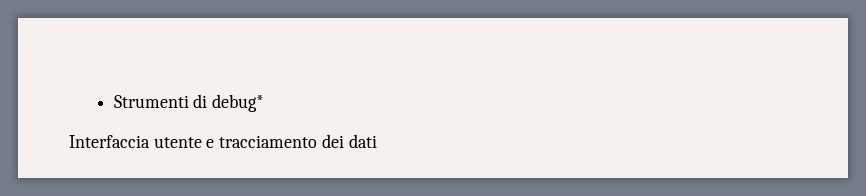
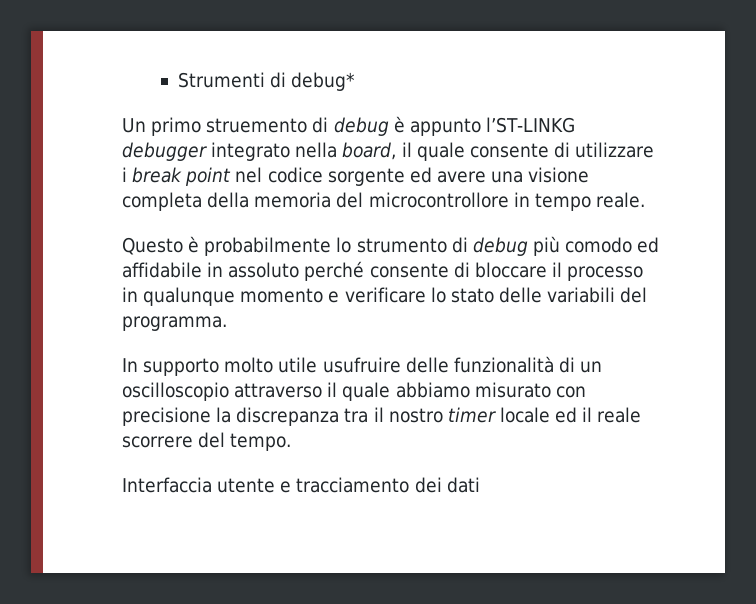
(265, 103) none -> [122,116,575,136] [122,142,655,161] [122,167,590,186] [122,192,645,211] [122,236,660,256] [122,261,644,281] [122,287,648,306] [122,316,227,331] [122,356,603,376] [122,382,586,401] [122,407,642,426] [122,432,292,451] // Un primo struemento di debug è appunto l’ST-LINKG debugger integrato nella board, il quale consente di utilizzare i break point nel codice sorgente ed avere una visione completa della memoria del microcontrollore in tempo reale. // Questo è probabilmente lo strumento di debug più comodo ed affidabile in assoluto perché consente di bloccare il processo in qualunque momento e verificare lo stato delle variabili del programma. // In supporto molto utile usufruire delle funzionalità di un oscilloscopio attraverso il quale abbiamo misurato con precisione la discrepanza tra il nostro timer locale ed il reale scorrere del tempo.

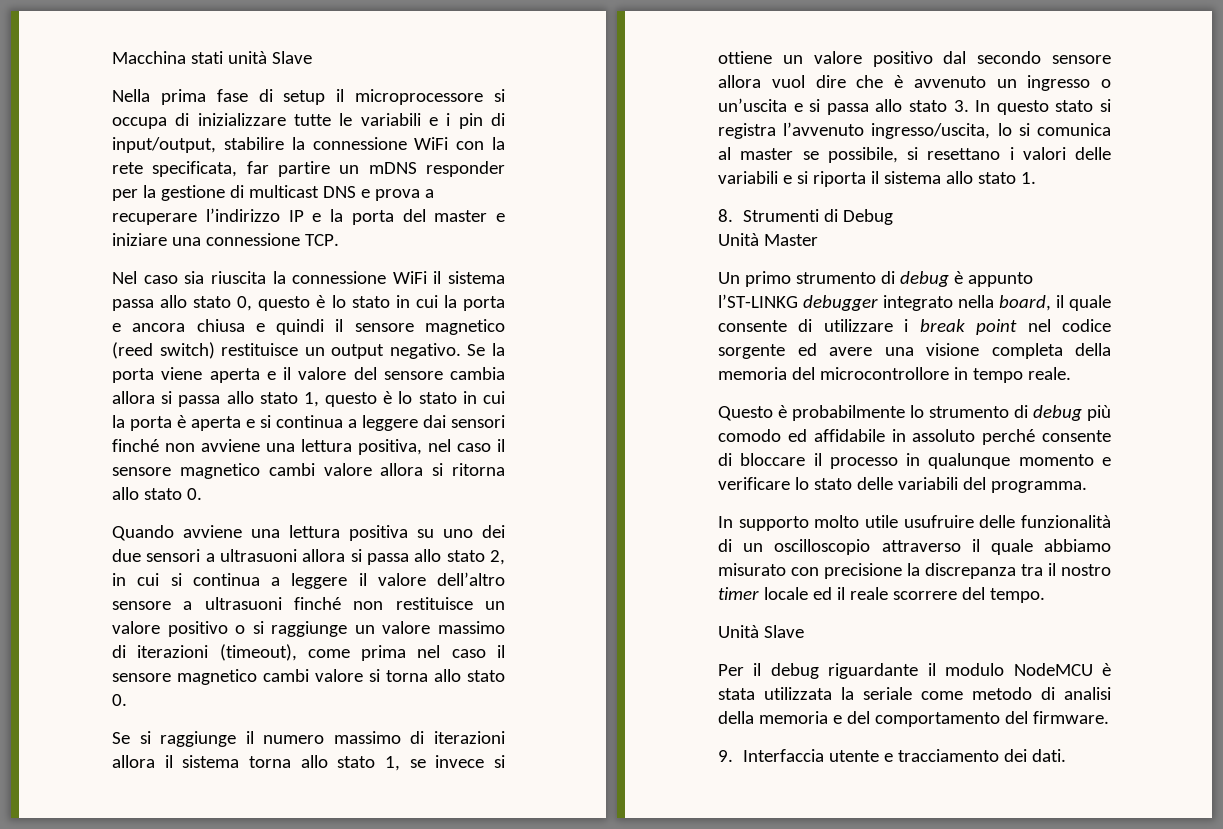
[178,72,356,91] Strumenti di debug* -> [112,51,312,64] [112,89,505,105] [112,113,505,129] [112,137,505,153] [112,161,505,177] [112,185,434,201] [112,208,505,225] [112,233,339,246] [112,271,505,284] [112,295,505,311] [112,319,505,335] [112,342,505,359] [112,367,505,383] [112,391,506,407] [112,415,505,431] [112,439,505,455] [112,463,505,479] [112,487,202,500] [112,525,505,541] [112,549,505,565] [112,572,505,589] [112,597,505,610] [112,621,505,637] [112,644,505,661] [112,669,505,685] [112,694,127,706] [112,731,505,747] [112,755,506,771] [718,51,1111,67] [718,75,1111,91] [718,98,1111,115] [718,122,1111,139] [718,147,1111,163] [718,171,1036,187] [718,209,894,225] [718,233,818,246] Macchina stati unità Slave // Nella prima fase di setup il microprocessore si occupa di inizializzare tutte le variabili e i pin di input/output, stabilire la connessione WiFi con la rete specificata, far partire un mDNS responder per la gestione di multicast DNS e prova a recuperare l’indirizzo IP e la porta del master e iniziare una connessione TCP. // Nel caso sia riuscita la connessione WiFi il sistema passa allo stato 0, questo è lo stato in cui la porta e ancora chiusa e quindi il sensore magnetico (reed switch) restituisce un output negativo. Se la porta viene aperta e il valore del sensore cambia allora si passa allo stato 1, questo è lo stato in cui la porta è aperta e si continua a leggere dai sensori finché non avviene una lettura positiva, nel caso il sensore magnetico cambi valore allora si ritorna allo stato 0. // Quando avviene una lettura positiva su uno dei due sensori a ultrasuoni allora si passa allo stato 2, in cui si continua a leggere il valore dell’altro sensore a ultrasuoni finché non restituisce un valore positivo o si raggiunge un valore massimo di iterazioni (timeout), come prima nel caso il sensore magnetico cambi valore si torna allo stato 0. // Se si raggiunge il numero massimo di iterazioni allora il sistema torna allo stato 1, se invece si ottiene un valore positivo dal secondo sensore allora vuol dire che è avvenuto un ingresso o un’uscita e si passa allo stato 3. In questo stato si registra l’avvenuto ingresso/uscita, lo si comunica al master se possibile, si resettano i valori delle variabili e si riporta il sistema allo stato 1. // 8. Strumenti di Debug // Unità Master
[206,118,308,133] struemento -> [795,272,876,284] strumento
(292, 442) none -> [718,625,804,638] [718,663,1111,679] [718,687,1111,700] [718,711,1109,727] [718,750,733,762] Unità Slave // Per il debug riguardante il modulo NodeMCU è stata utilizzata la seriale come metodo di analisi della memoria e del comportamento del firmware. // 9.
[446,477,480,493] dati -> [1032,749,1067,762] dati.

